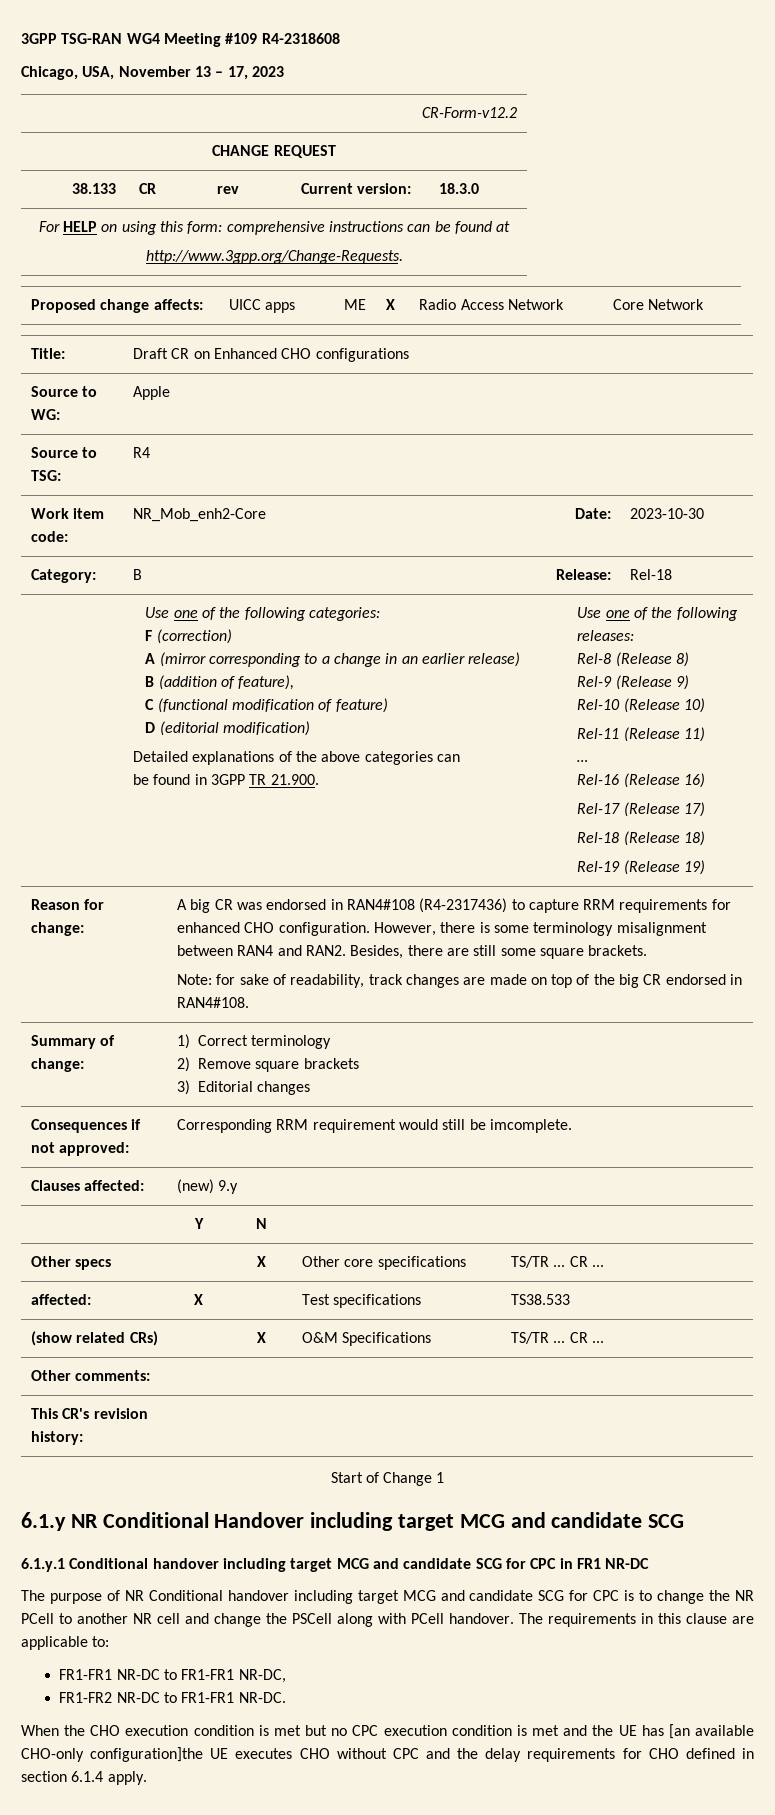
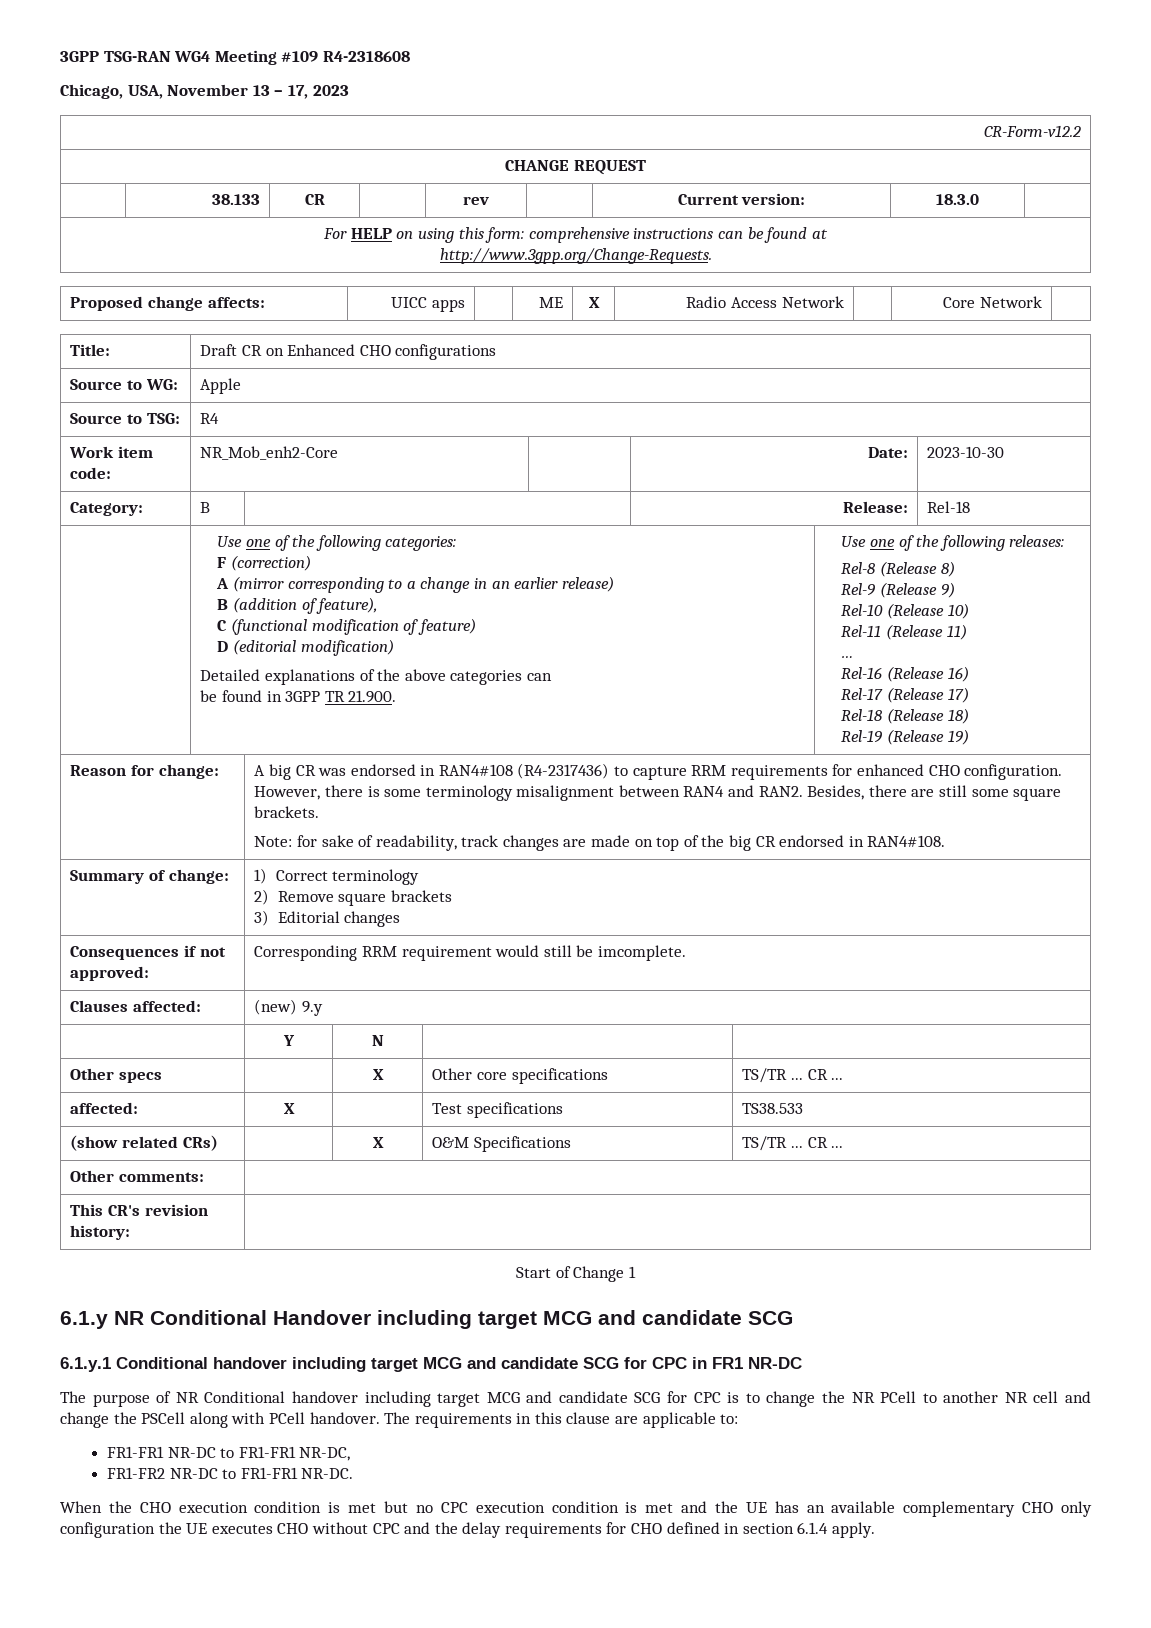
[668,1724,754,1739] [21,1747,204,1762] [an available CHO-only configuration]the -> [806,1501,1092,1517] [60,1522,182,1538] an available complementary CHO only configuration the

